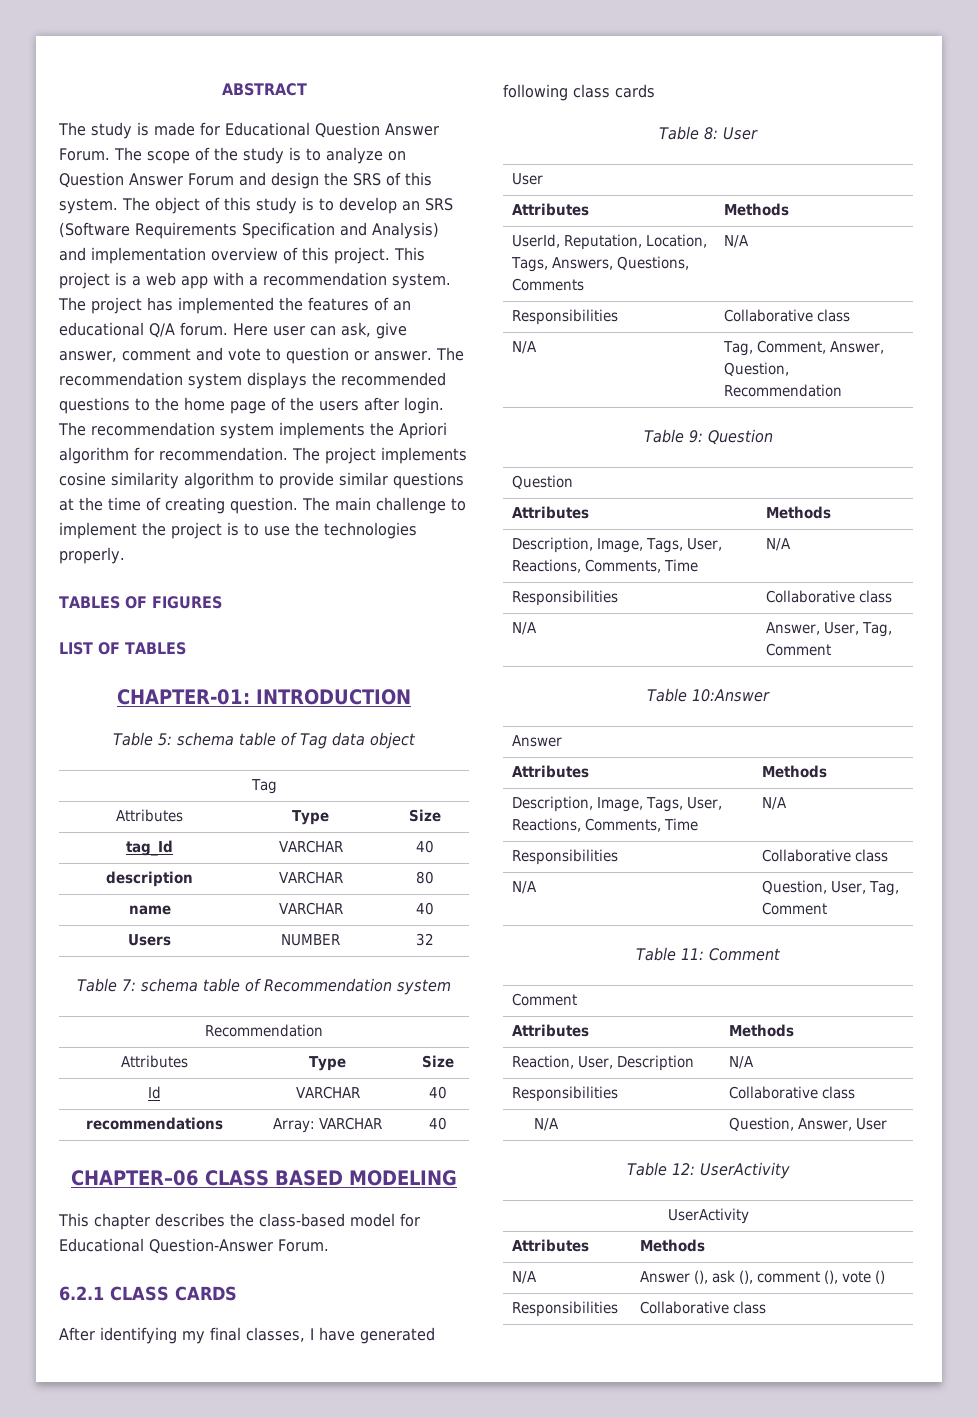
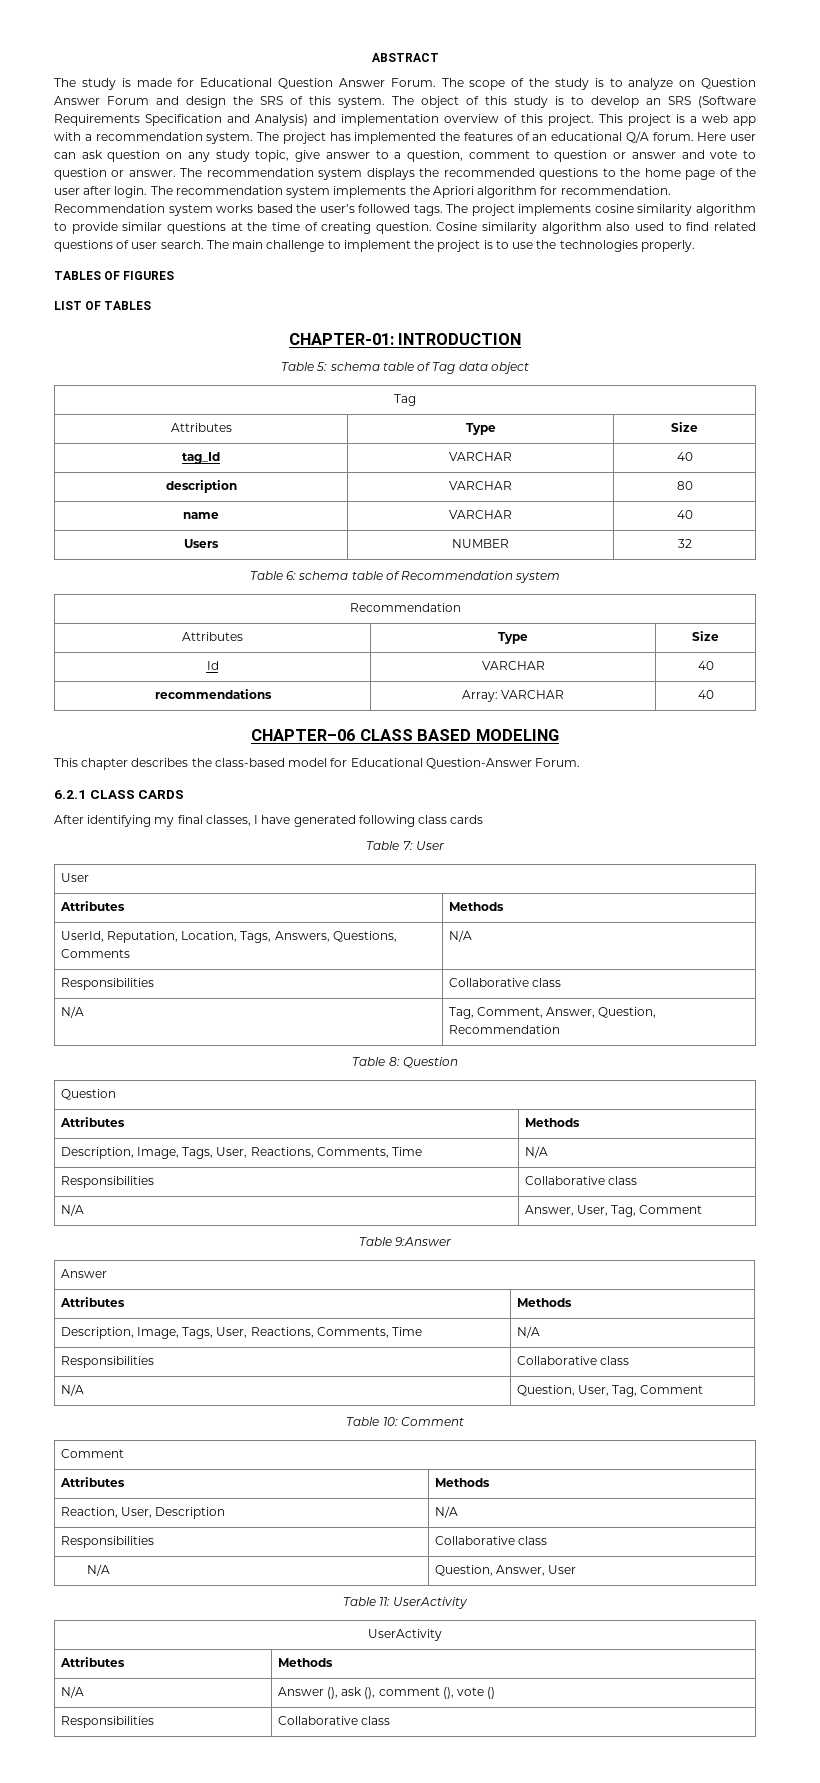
[341,322,407,339] [59,348,191,362] ask, give answer, comment -> [81,150,676,162] ask question on any study topic, give answer to a question, comment to question or answer
[319,401,359,411] users -> [54,188,80,195] user
(288, 454) none -> [54,204,443,216] Recommendation system works based the user’s followed tags.
(298, 505) none -> [436,222,756,234] [54,240,204,252] Cosine similarity algorithm also used to find related questions of user search.
[121,979,136,991] 7: -> [286,571,297,580] 6:
[703,127,718,140] 8: -> [402,841,413,850] 7:
[688,430,703,443] 9: -> [388,1057,400,1066] 8:
[691,689,770,702] 10:Answer -> [395,1237,452,1246] 9:Answer
[680,948,704,960] 11: -> [382,1417,398,1426] 10:
[671,1163,695,1175] 12: -> [379,1597,390,1606] 11:

